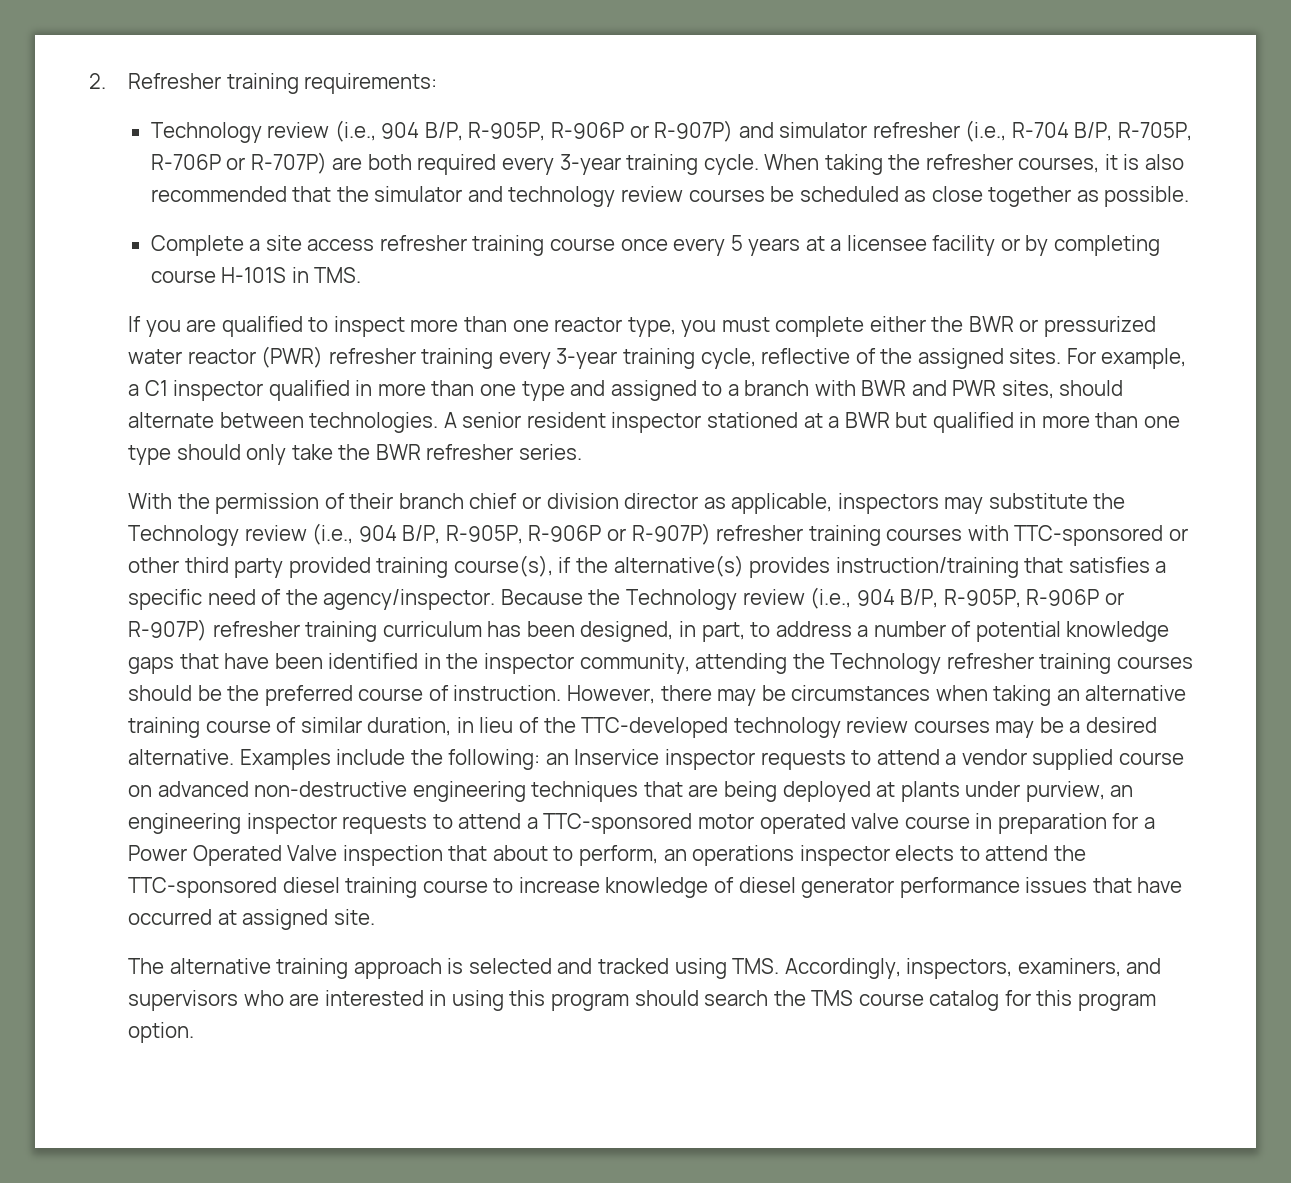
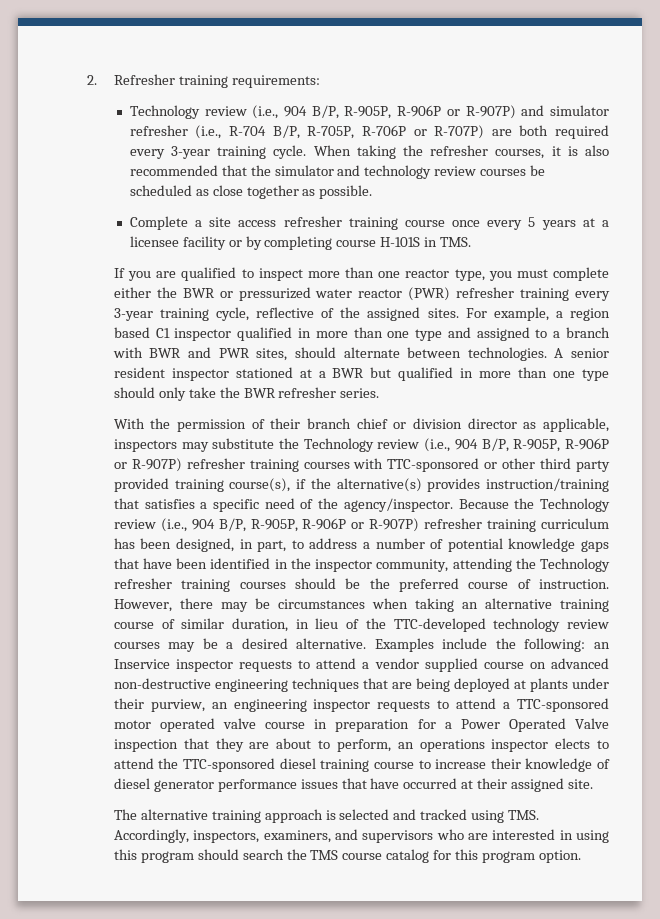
(140, 390) none -> [570,308,610,321] [113,327,150,338] region based
(1021, 789) none -> [113,698,144,709] their
(488, 853) none -> [215,738,270,752] they are
(600, 885) none -> [490,758,521,769] their
(237, 917) none -> [477,778,508,789] their

